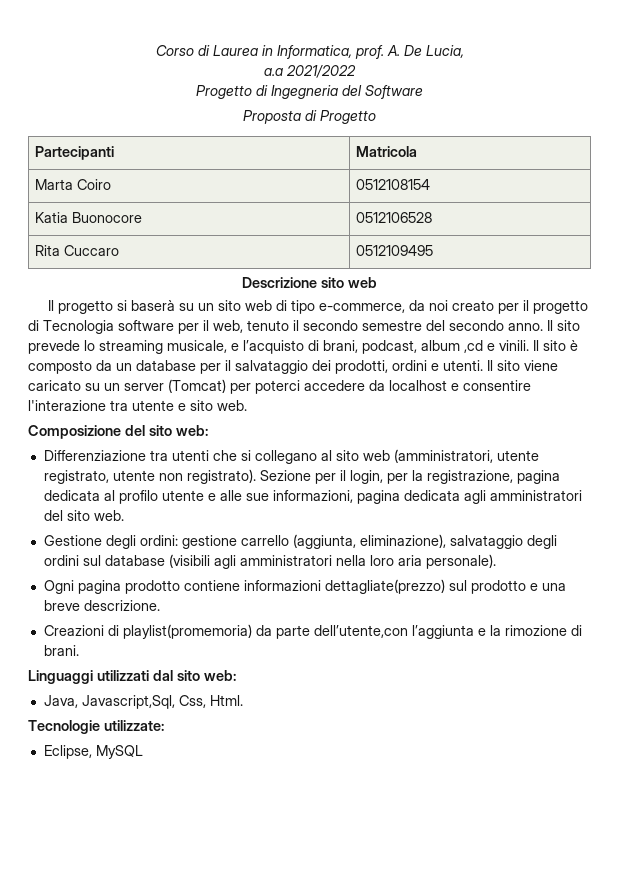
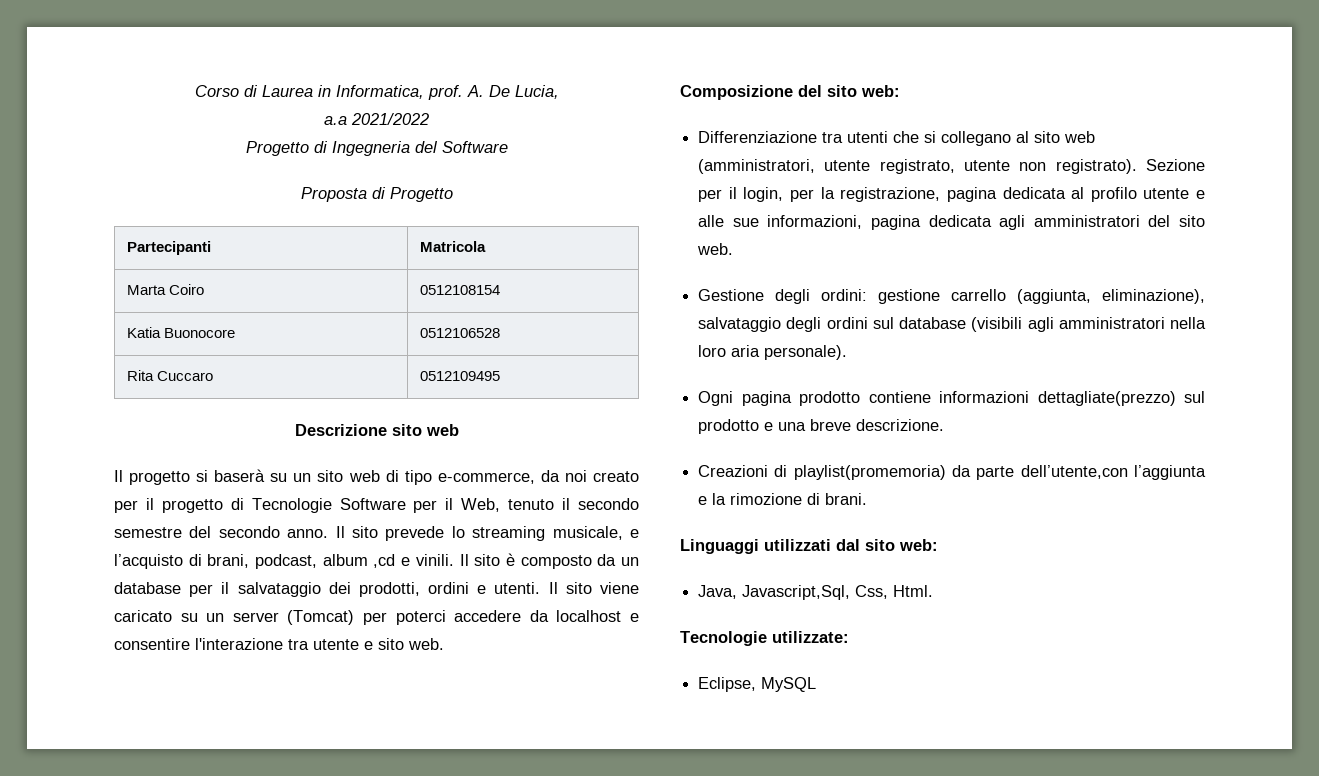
[43,320,243,334] Tecnologia software per il web, -> [251,498,501,513] Tecnologie Software per il Web,

